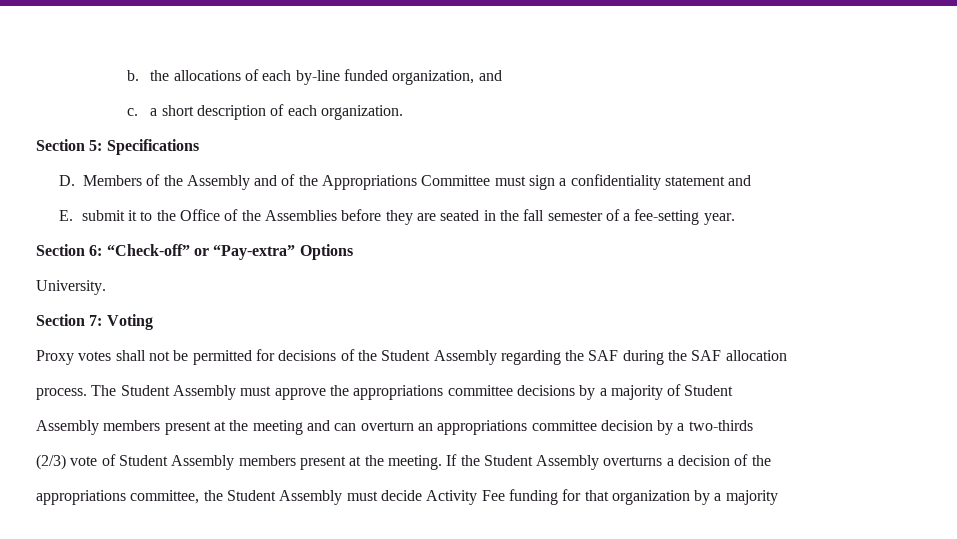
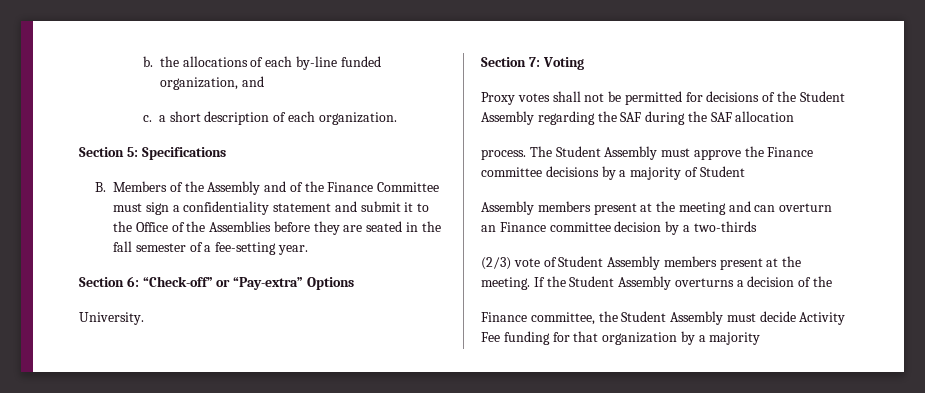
[58,175,75,186] D. -> [94,182,106,192] B.
[322,175,418,190] Appropriations -> [327,182,374,192] Finance
[58,210,73,221] // E. -> (357, 206) none
[353,385,444,400] appropriations -> [767,147,814,157] Finance
[437,420,528,435] appropriations -> [499,222,546,232] Finance
[36,490,126,505] appropriations -> [481,312,527,322] Finance

